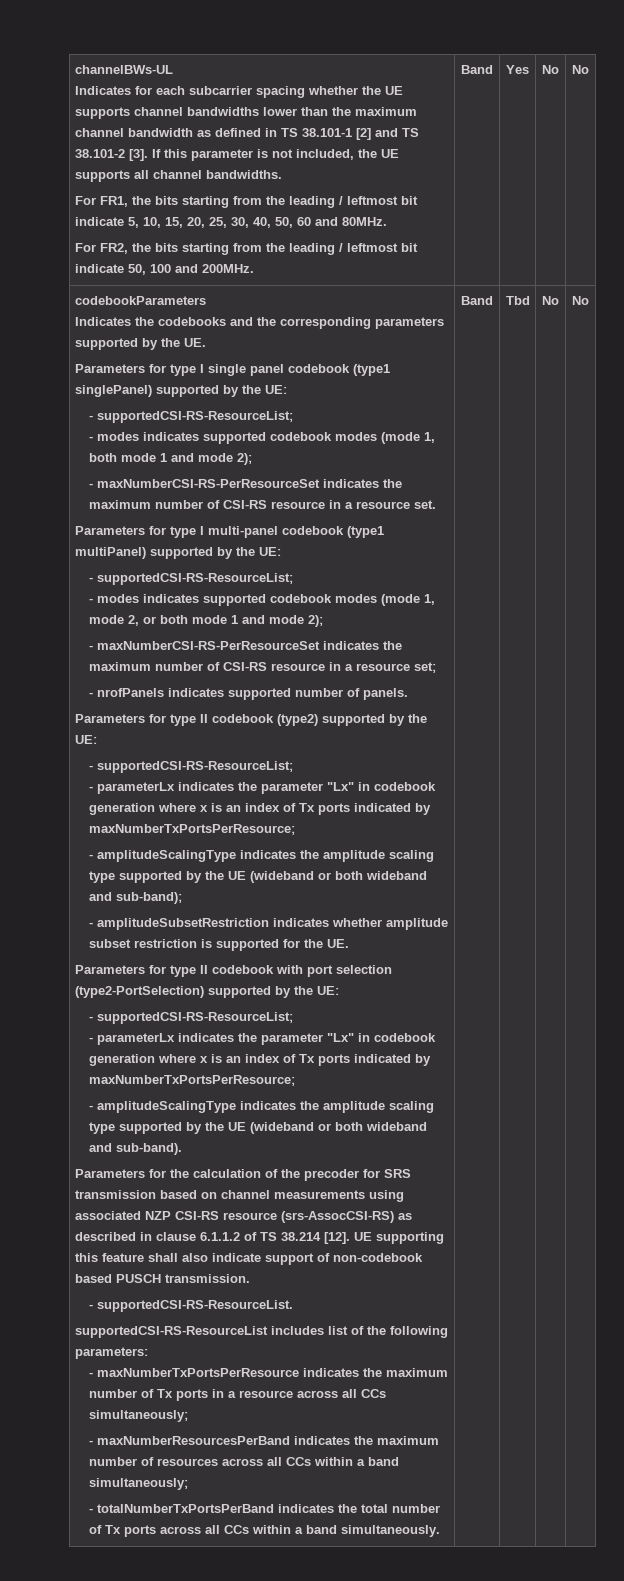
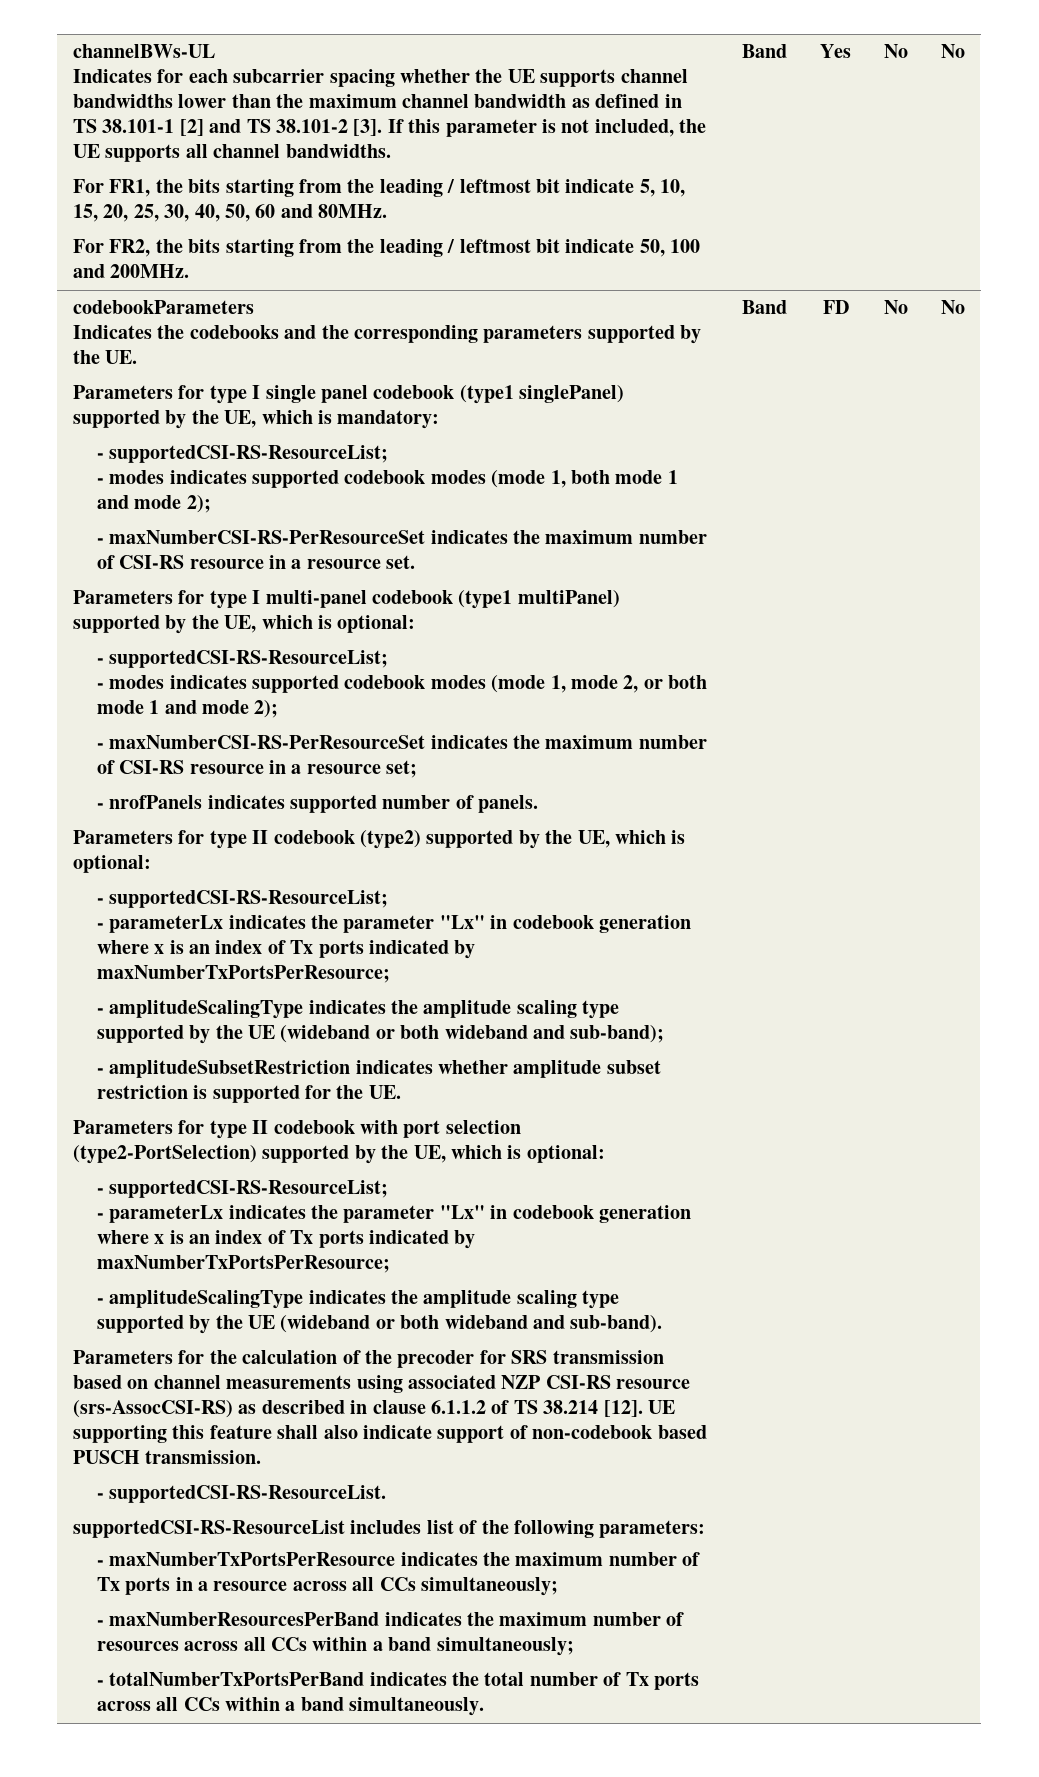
[264,385,287,394] UE: -> [224,410,440,429] UE, which is mandatory:
[258,547,281,556] UE: -> [224,615,416,633] UE, which is optional:
[74,735,97,744] UE: -> [577,830,686,848] [72,855,151,873] UE, which is optional:
[316,986,339,995] UE: -> [413,1145,605,1163] UE, which is optional:
[505,296,530,305] Tbd -> [822,300,849,314] FD

